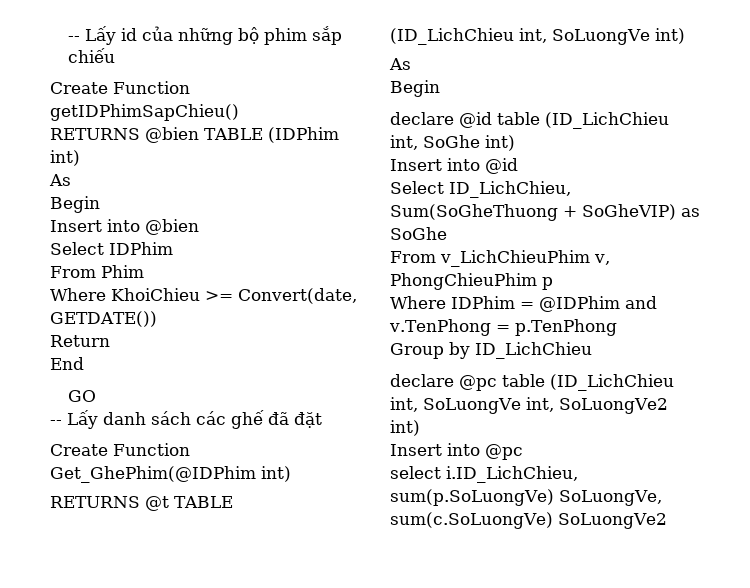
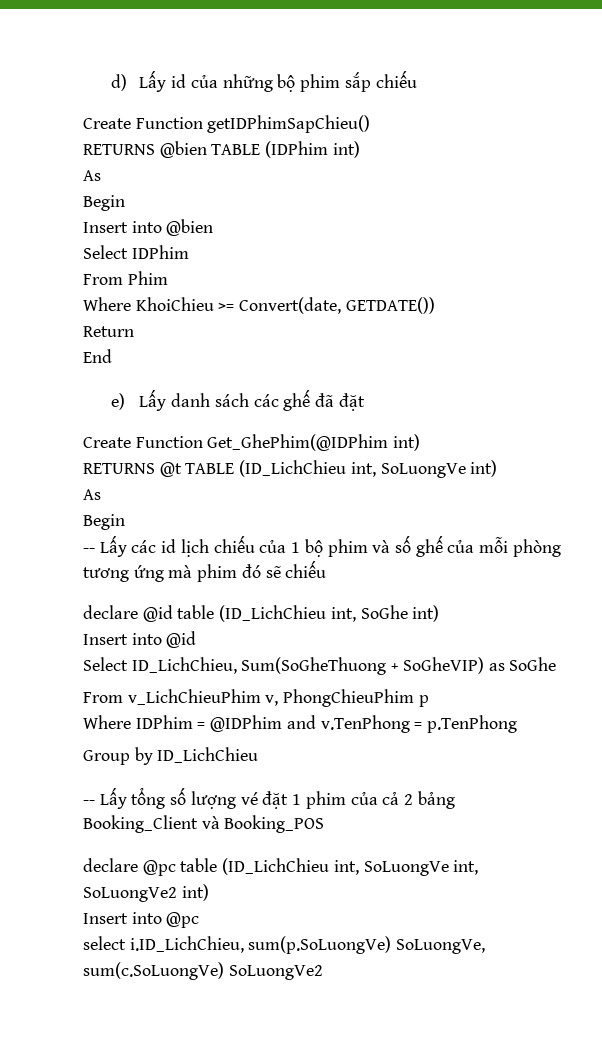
[68,36,81,41] -- -> [111,74,128,91] d)
[68,390,97,402] [50,420,62,425] GO // -- -> [111,393,126,410] e)
(440, 88) none -> [83,535,561,557] [83,560,327,582] // -- Lấy các id lịch chiếu của 1 bộ phim và số ghế của mỗi phòng tương ứng mà phim đó sẽ chiếu
(592, 350) none -> [83,787,455,809] [83,815,325,833] // -- Lấy tổng số lượng vé đặt 1 phim của cả 2 bảng Booking_Client và Booking_POS

